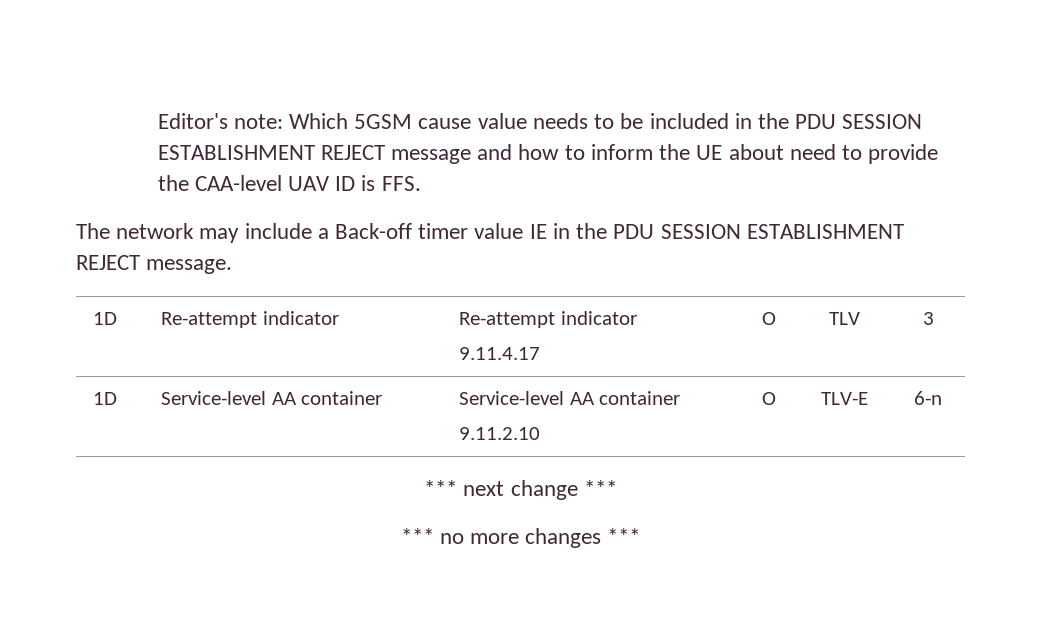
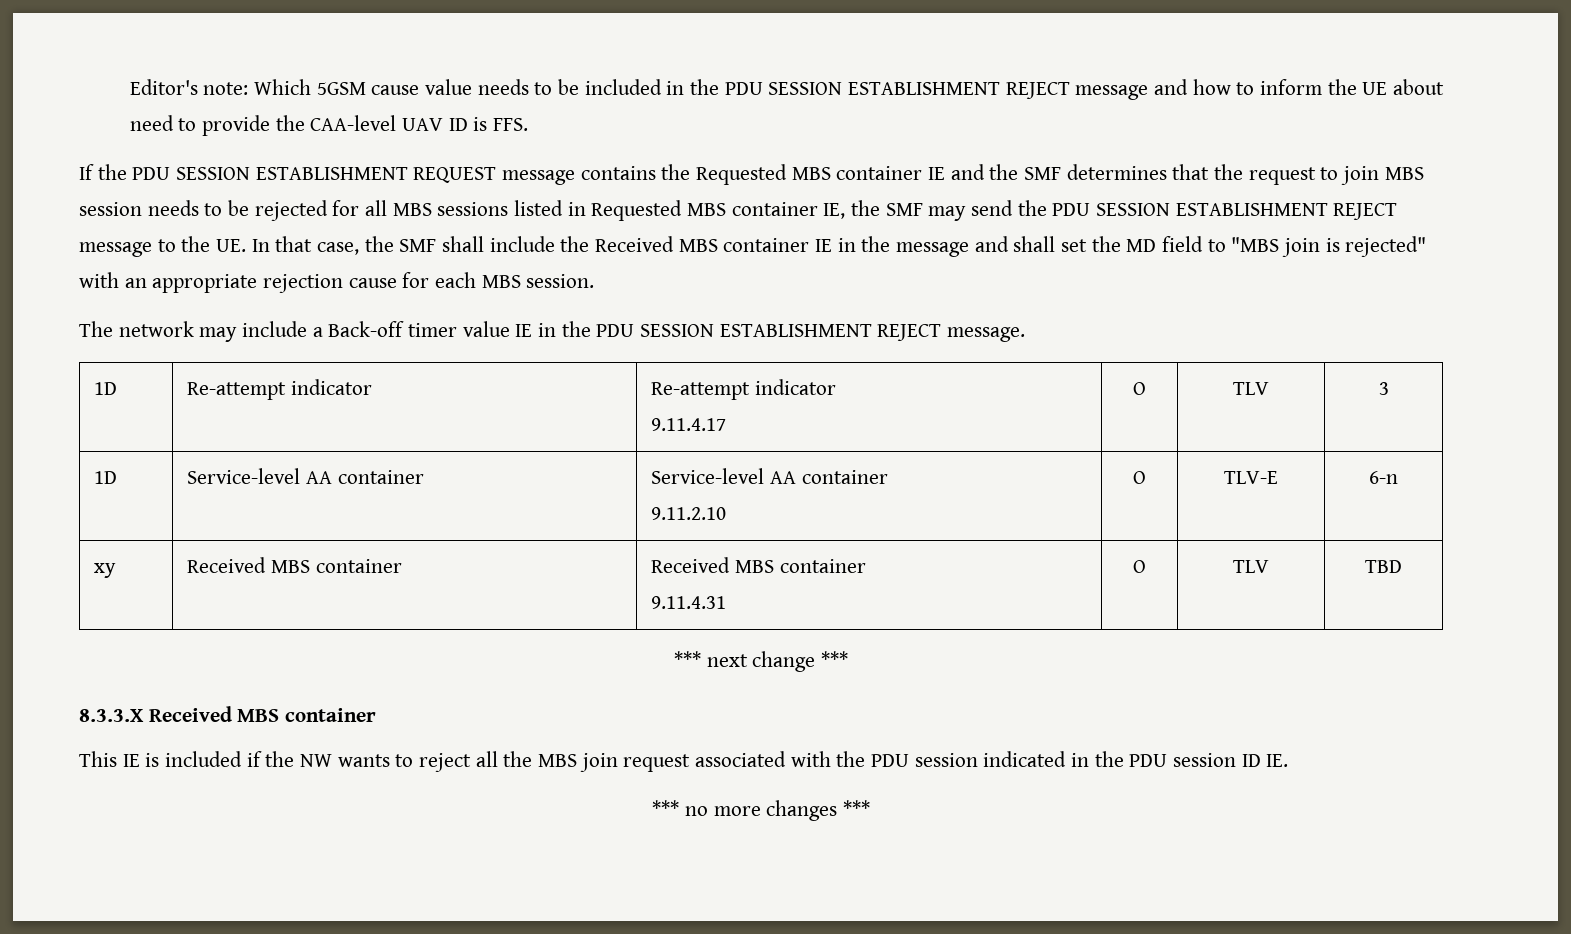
(421, 183) none -> [79,164,1424,185] [79,200,1398,221] [79,236,1427,257] [79,272,595,293] // If the PDU SESSION ESTABLISHMENT REQUEST message contains the Requested MBS container IE and the SMF determines that the request to join MBS session needs to be rejected for all MBS sessions listed in Requested MBS container IE, the SMF may send the PDU SESSION ESTABLISHMENT REJECT message to the UE. In that case, the SMF shall include the Received MBS container IE in the message and shall set the MD field to "MBS join is rejected" with an appropriate rejection cause for each MBS session.
[424,480,617,500] // *** next change *** -> [94,563,117,578] [187,557,402,573] [651,557,866,573] [651,596,727,609] [1133,560,1146,573] [1233,560,1269,573] [1365,560,1402,573] [673,651,849,672] [79,706,377,722] [79,751,1289,772] // xy | Received MBS container | Received MBS container // 9.11.4.31 | O | TLV | TBD // *** next change *** // 8.3.3.X Received MBS container // This IE is included if the NW wants to reject all the MBS join request associated with the PDU session indicated in the PDU session ID IE.

